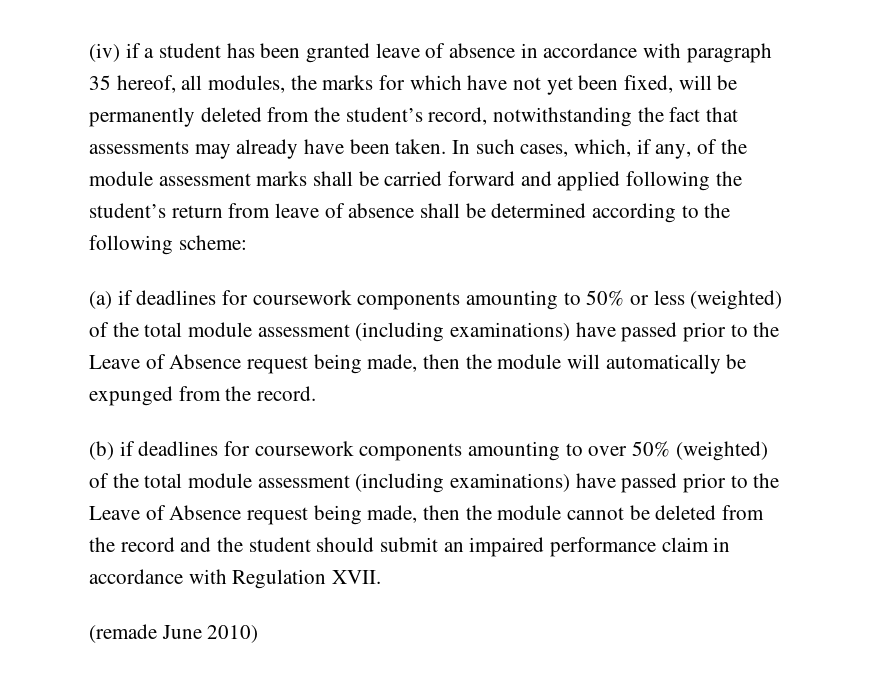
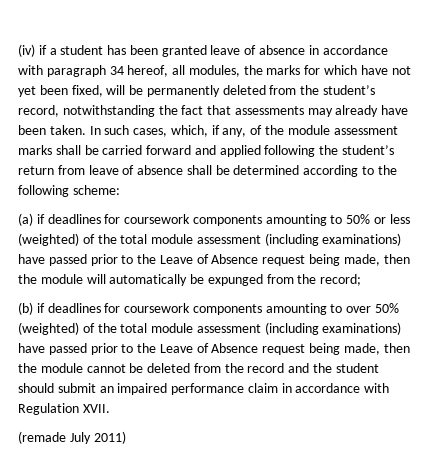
[89,75,111,90] 35 -> [109,66,124,75] 34
[257,386,317,401] record. -> [320,274,362,286] record;
[161,625,259,643] June 2010) -> [69,431,126,444] July 2011)

